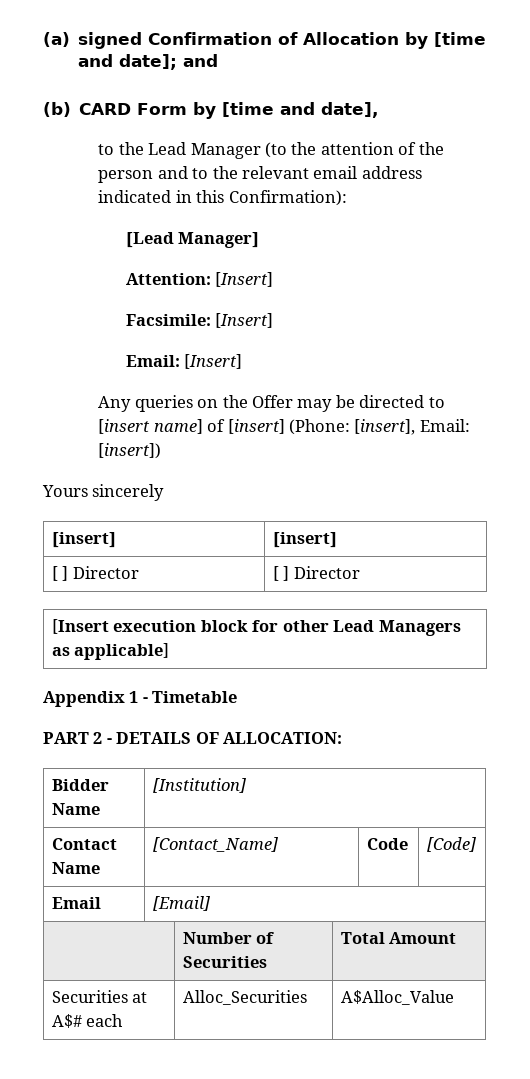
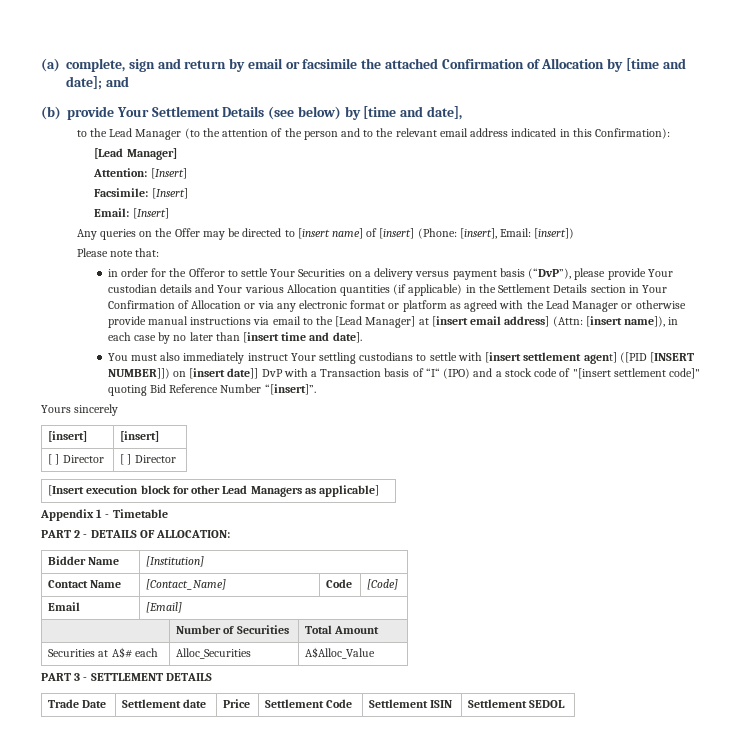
[78,32,143,49] signed -> [66,58,439,72] complete, sign and return by email or facsimile the attached
[79,103,188,115] CARD Form -> [67,106,341,120] provide Your Settlement Details (see below)
(162, 451) none -> [76,248,160,257] [107,268,673,280] [107,284,668,296] [107,300,686,312] [107,316,679,328] [107,332,362,344] [107,352,695,364] [107,368,701,379] [107,384,316,396] // Please note that: // in order for the Offeror to settle Your Securities on a delivery versus payment basis (“DvP”), please provide Your custodian details and Your various Allocation quantities (if applicable) in the Settlement Details section in Your Confirmation of Allocation or via any electronic format or platform as agreed with the Lead Manager or otherwise provide manual instructions via email to the [Lead Manager] at [insert email address] (Attn: [insert name]), in each case by no later than [insert time and date]. // You must also immediately instruct Your settling custodians to settle with [insert settlement agent] ([PID [INSERT NUMBER]]) on [insert date]] DvP with a Transaction basis of “I“ (IPO) and a stock code of "[insert settlement code]" quoting Bid Reference Number “[insert]”.
(454, 997) none -> [41,673,212,681] [48,699,107,708] [122,699,207,708] [223,699,251,708] [265,699,353,708] [369,699,453,708] [468,699,566,708] // PART 3 - SETTLEMENT DETAILS // Trade Date | Settlement date | Price | Settlement Code | Settlement ISIN | Settlement SEDOL

